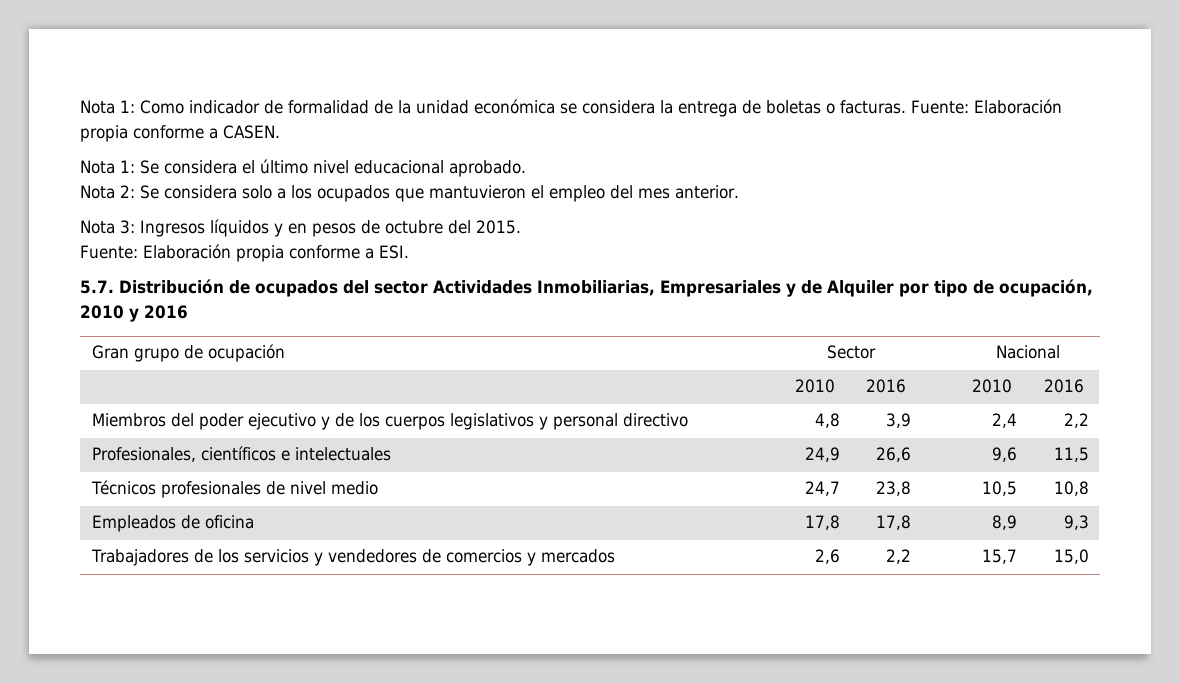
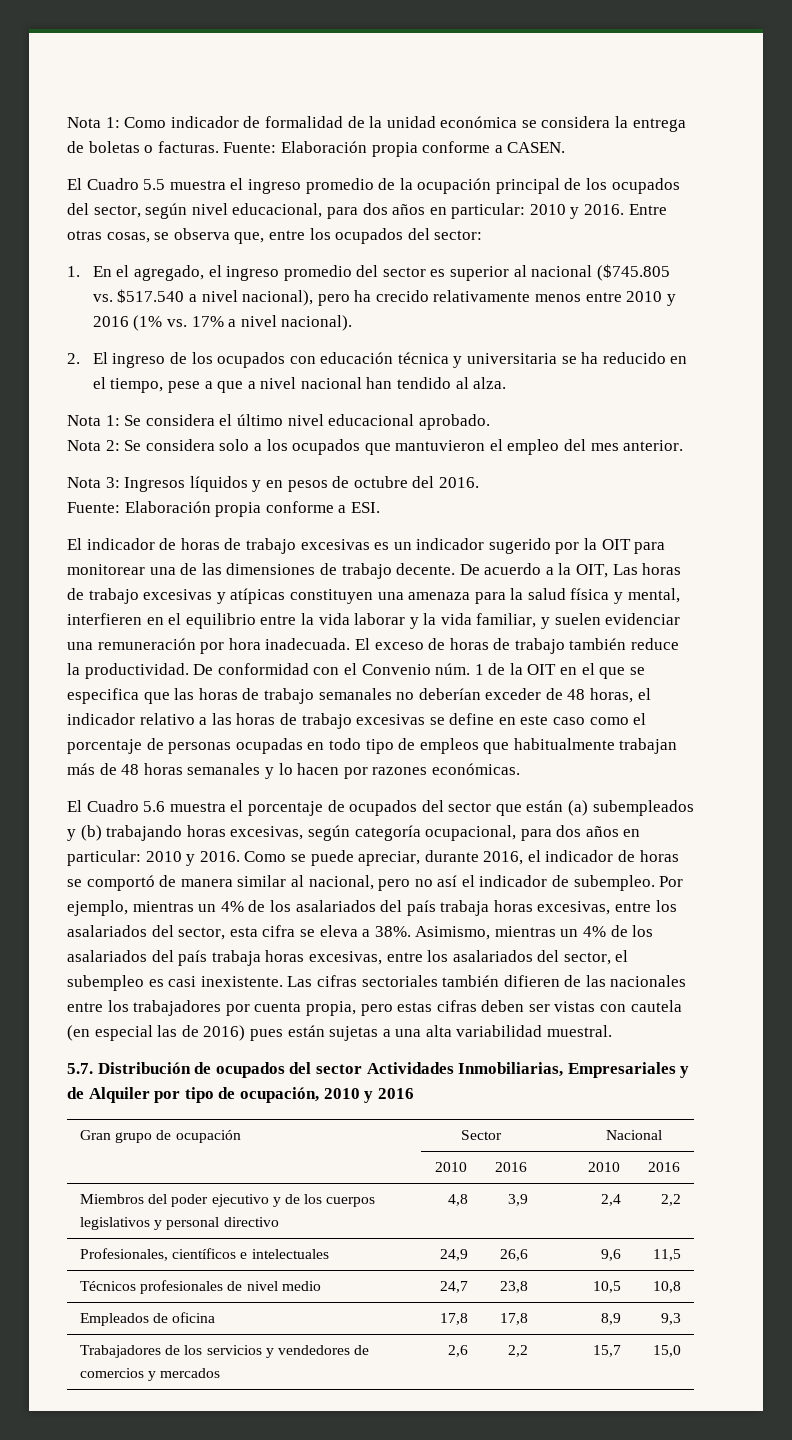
(280, 132) none -> [67,178,680,194] [67,203,667,219] [67,228,483,244] [67,264,670,281] [92,289,676,306] [92,315,353,331] [67,352,688,368] [92,377,507,393] // El Cuadro 5.5 muestra el ingreso promedio de la ocupación principal de los ocupados del sector, según nivel educacional, para dos años en particular: 2010 y 2016. Entre otras cosas, se observa que, entre los ocupados del sector: // 1. En el agregado, el ingreso promedio del sector es superior al nacional ($745.805 vs. $517.540 a nivel nacional), pero ha crecido relativamente menos entre 2010 y 2016 (1% vs. 17% a nivel nacional). // 2. El ingreso de los ocupados con educación técnica y universitaria se ha reducido en el tiempo, pese a que a nivel nacional han tendido al alza.
[476,220,521,234] 2015. -> [438,477,479,488] 2016.
(409, 252) none -> [67,538,666,554] [67,563,682,579] [67,588,680,604] [67,613,681,629] [67,638,680,654] [67,663,645,679] [67,688,651,704] [67,713,647,729] [67,738,678,754] [67,763,520,779] [67,800,694,816] [67,825,641,841] [67,850,679,866] [67,875,684,891] [67,900,677,916] [67,925,654,940] [67,950,629,966] [67,975,687,991] [67,1000,682,1016] [67,1025,613,1041] // El indicador de horas de trabajo excesivas es un indicador sugerido por la OIT para monitorear una de las dimensiones de trabajo decente. De acuerdo a la OIT, Las horas de trabajo excesivas y atípicas constituyen una amenaza para la salud física y mental, interfieren en el equilibrio entre la vida laborar y la vida familiar, y suelen evidenciar una remuneración por hora inadecuada. El exceso de horas de trabajo también reduce la productividad. De conformidad con el Convenio núm. 1 de la OIT en el que se especifica que las horas de trabajo semanales no deberían exceder de 48 horas, el indicador relativo a las horas de trabajo excesivas se define en este caso como el porcentaje de personas ocupadas en todo tipo de empleos que habitualmente trabajan más de 48 horas semanales y lo hacen por razones económicas. // El Cuadro 5.6 muestra el porcentaje de ocupados del sector que están (a) subempleados y (b) trabajando horas excesivas, según categoría ocupacional, para dos años en particular: 2010 y 2016. Como se puede apreciar, durante 2016, el indicador de horas se comportó de manera similar al nacional, pero no así el indicador de subempleo. Por ejemplo, mientras un 4% de los asalariados del país trabaja horas excesivas, entre los asalariados del sector, esta cifra se eleva a 38%. Asimismo, mientras un 4% de los asalariados del país trabaja horas excesivas, entre los asalariados del sector, el subempleo es casi inexistente. Las cifras sectoriales también difieren de las nacionales entre los trabajadores por cuenta propia, pero estas cifras deben ser vistas con cautela (en especial las de 2016) pues están sujetas a una alta variabilidad muestral.

